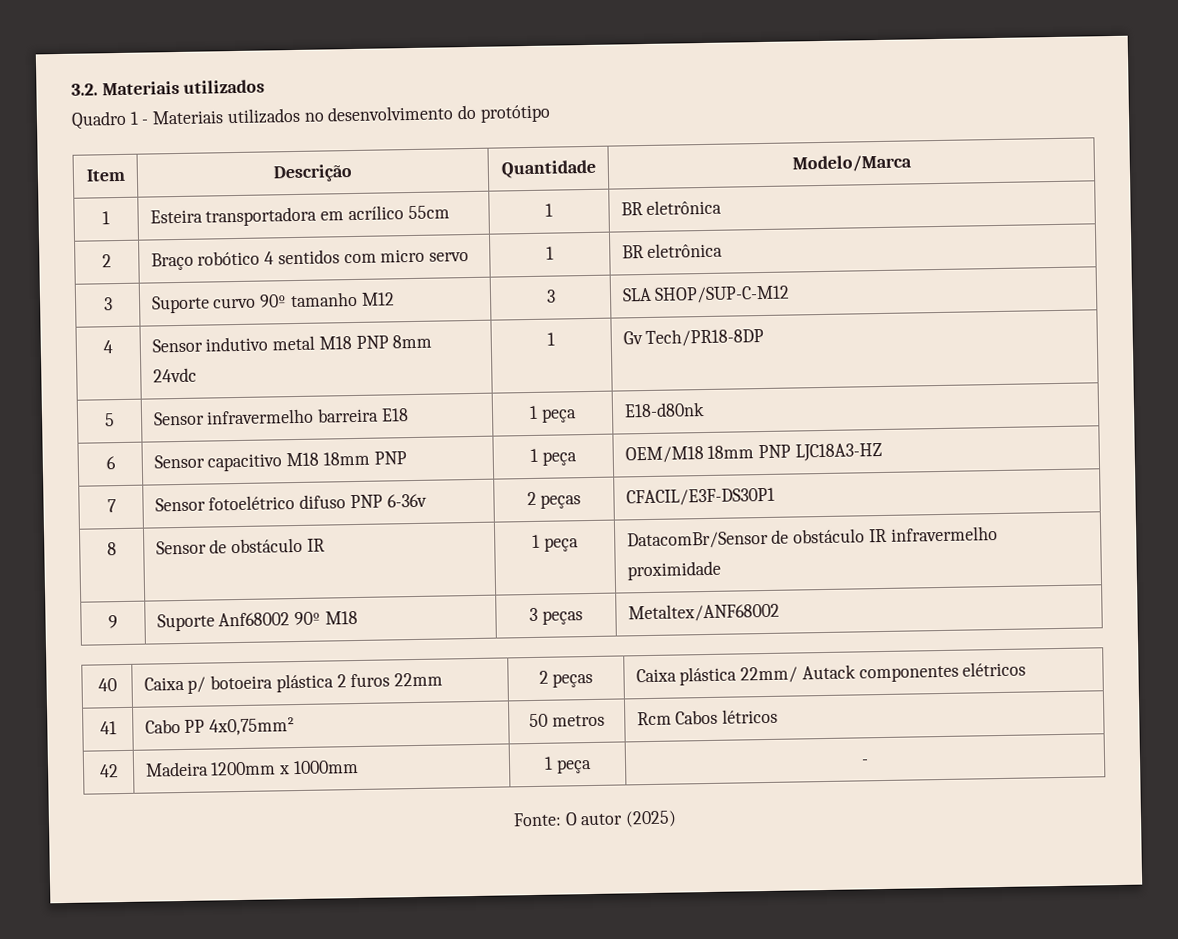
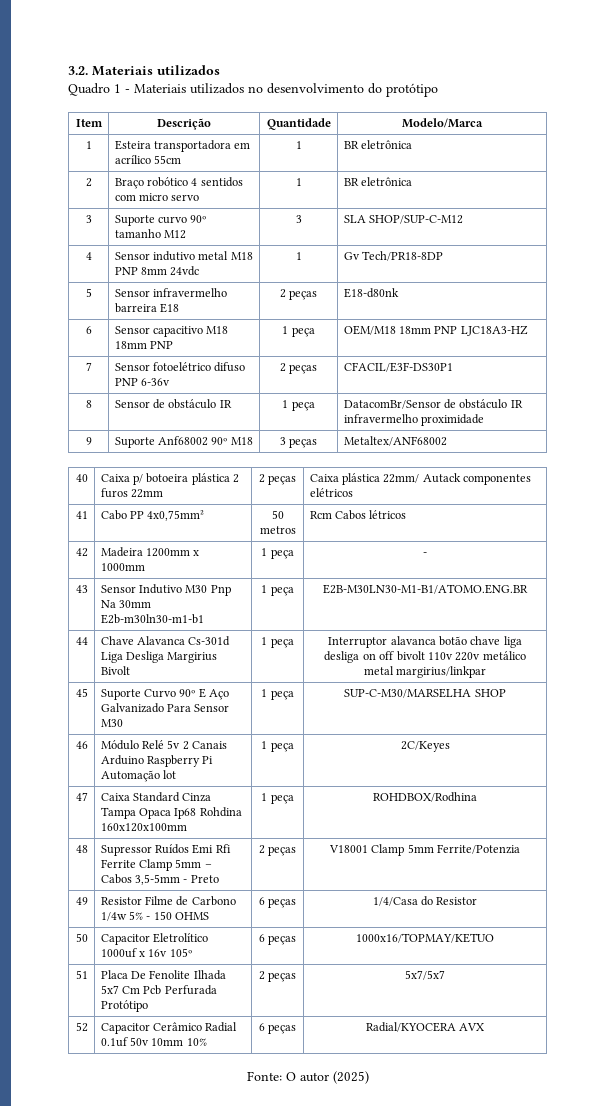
[529,405,577,423] 1 peça -> [279,289,318,300] 2 peças
(869, 762) none -> [75,585,88,593] [100,584,231,596] [100,600,151,608] [100,614,204,624] [261,585,294,596] [323,584,528,594] [75,637,88,645] [100,636,231,646] [100,651,218,663] [100,666,130,675] [261,637,294,648] [328,636,522,648] [324,651,526,663] [363,666,487,678] [75,688,88,697] [100,688,230,700] [100,703,230,713] [100,719,123,727] [261,689,294,700] [344,688,506,698] [75,741,88,749] [100,740,228,750] [100,755,214,767] [100,770,176,782] [261,741,294,752] [400,741,450,752] [75,792,88,801] [100,792,212,802] [100,807,242,819] [100,823,187,832] [261,793,294,804] [373,792,477,802] [75,845,88,853] [100,844,231,856] [100,859,212,871] [100,874,219,885] [258,845,297,856] [328,844,521,856] [75,897,88,905] [100,896,236,906] [100,911,210,921] [258,897,297,908] [372,896,478,906] [75,933,88,942] [100,933,208,945] [100,948,192,958] [258,934,297,945] [356,933,494,943] [75,970,88,979] [100,970,226,980] [100,985,217,995] [100,1000,148,1012] [258,971,297,982] [405,970,445,980] [75,1022,88,1032] [100,1022,238,1034] [100,1037,207,1047] [258,1023,297,1034] [365,1022,486,1032] // 43 | Sensor Indutivo M30 Pnp Na 30mm E2b-m30ln30-m1-b1 | 1 peça | E2B-M30LN30-M1-B1/ATOMO.ENG.BR // 44 | Chave Alavanca Cs-301d Liga Desliga Margirius Bivolt | 1 peça | Interruptor alavanca botão chave liga desliga on off bivolt 110v 220v metálico metal margirius/linkpar // 45 | Suporte Curvo 90º E Aço Galvanizado Para Sensor M30 | 1 peça | SUP-C-M30/MARSELHA SHOP // 46 | Módulo Relé 5v 2 Canais Arduino Raspberry Pi Automação lot | 1 peça | 2C/Keyes // 47 | Caixa Standard Cinza Tampa Opaca Ip68 Rohdina 160x120x100mm | 1 peça | ROHDBOX/Rodhina // 48 | Supressor Ruídos Emi Rfi Ferrite Clamp 5mm – Cabos 3,5-5mm - Preto | 2 peças | V18001 Clamp 5mm Ferrite/Potenzia // 49 | Resistor Filme de Carbono 1/4w 5% - 150 OHMS | 6 peças | 1/4/Casa do Resistor // 50 | Capacitor Eletrolítico 1000uf x 16v 105º | 6 peças | 1000x16/TOPMAY/KETUO // 51 | Placa De Fenolite Ilhada 5x7 Cm Pcb Perfurada Protótipo | 2 peças | 5x7/5x7 // 52 | Capacitor Cerâmico Radial 0.1uf 50v 10mm 10% | 6 peças | Radial/KYOCERA AVX

